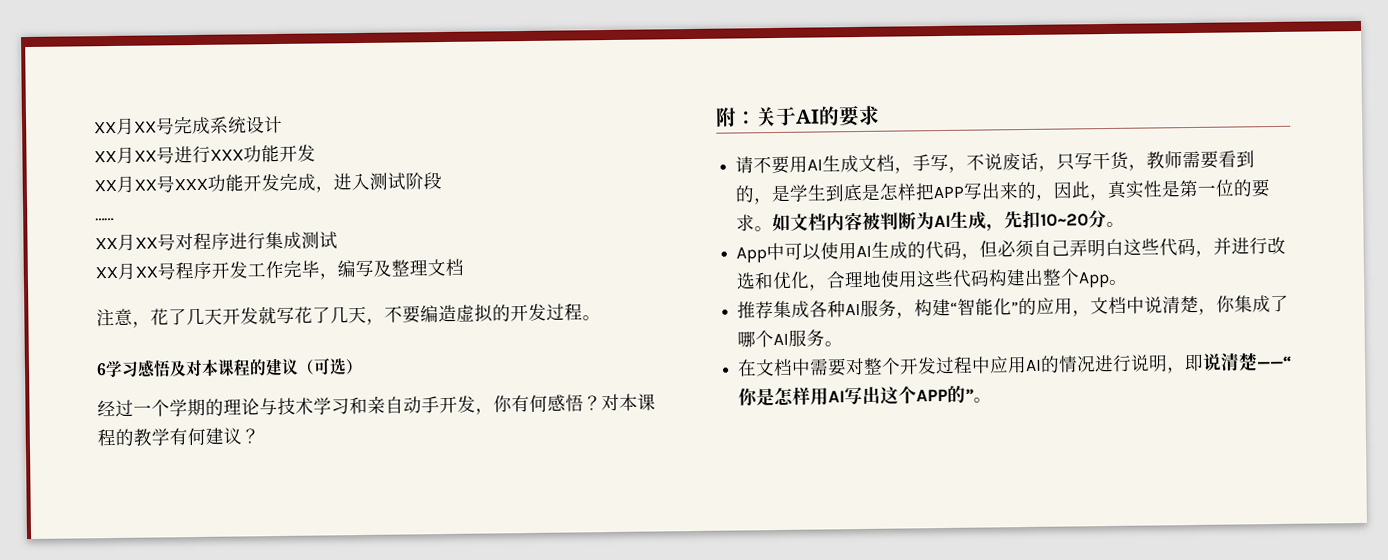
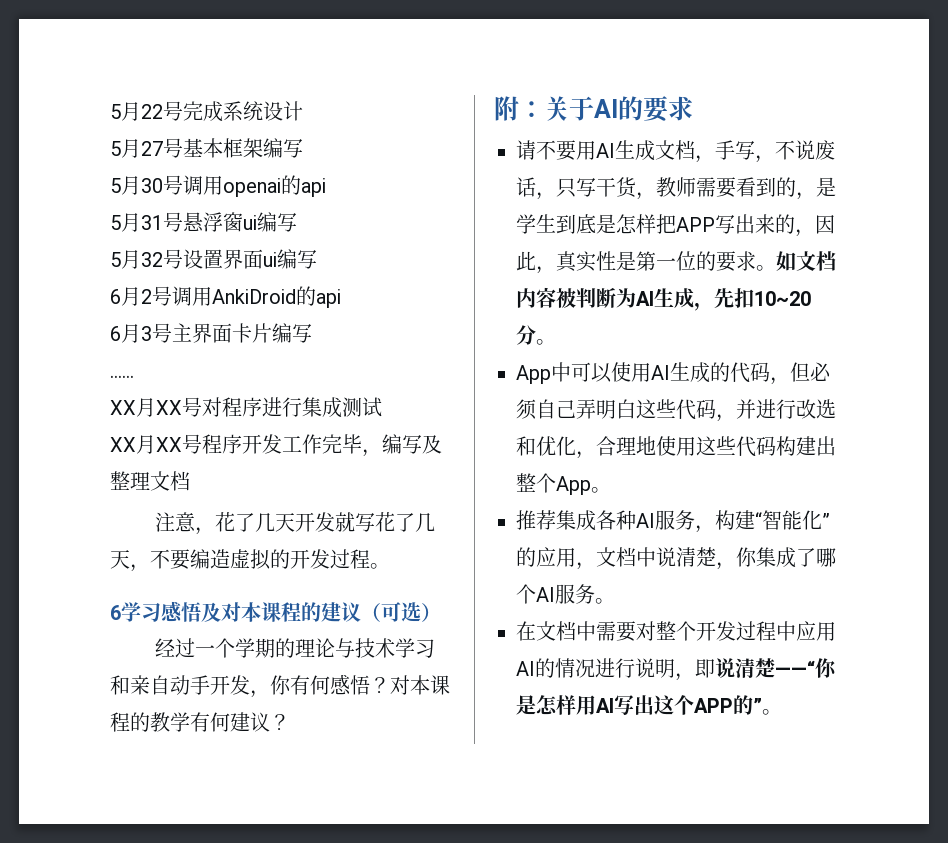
[94,117,157,135] XX月XX -> [110,102,163,121] 5月22
[94,144,316,164] [94,172,442,193] XX月XX号进行XXX功能开发 // XX月XX号XXX功能开发完成，进入测试阶段 -> [110,138,303,158] [110,175,326,197] [110,212,297,232] [110,249,317,269] [110,286,341,308] [110,323,312,343] 5月27号基本框架编写 // 5月30号调用openai的api // 5月31号悬浮窗ui编写 // 5月32号设置界面ui编写 // 6月2号调用AnkiDroid的api // 6月3号主界面卡片编写

